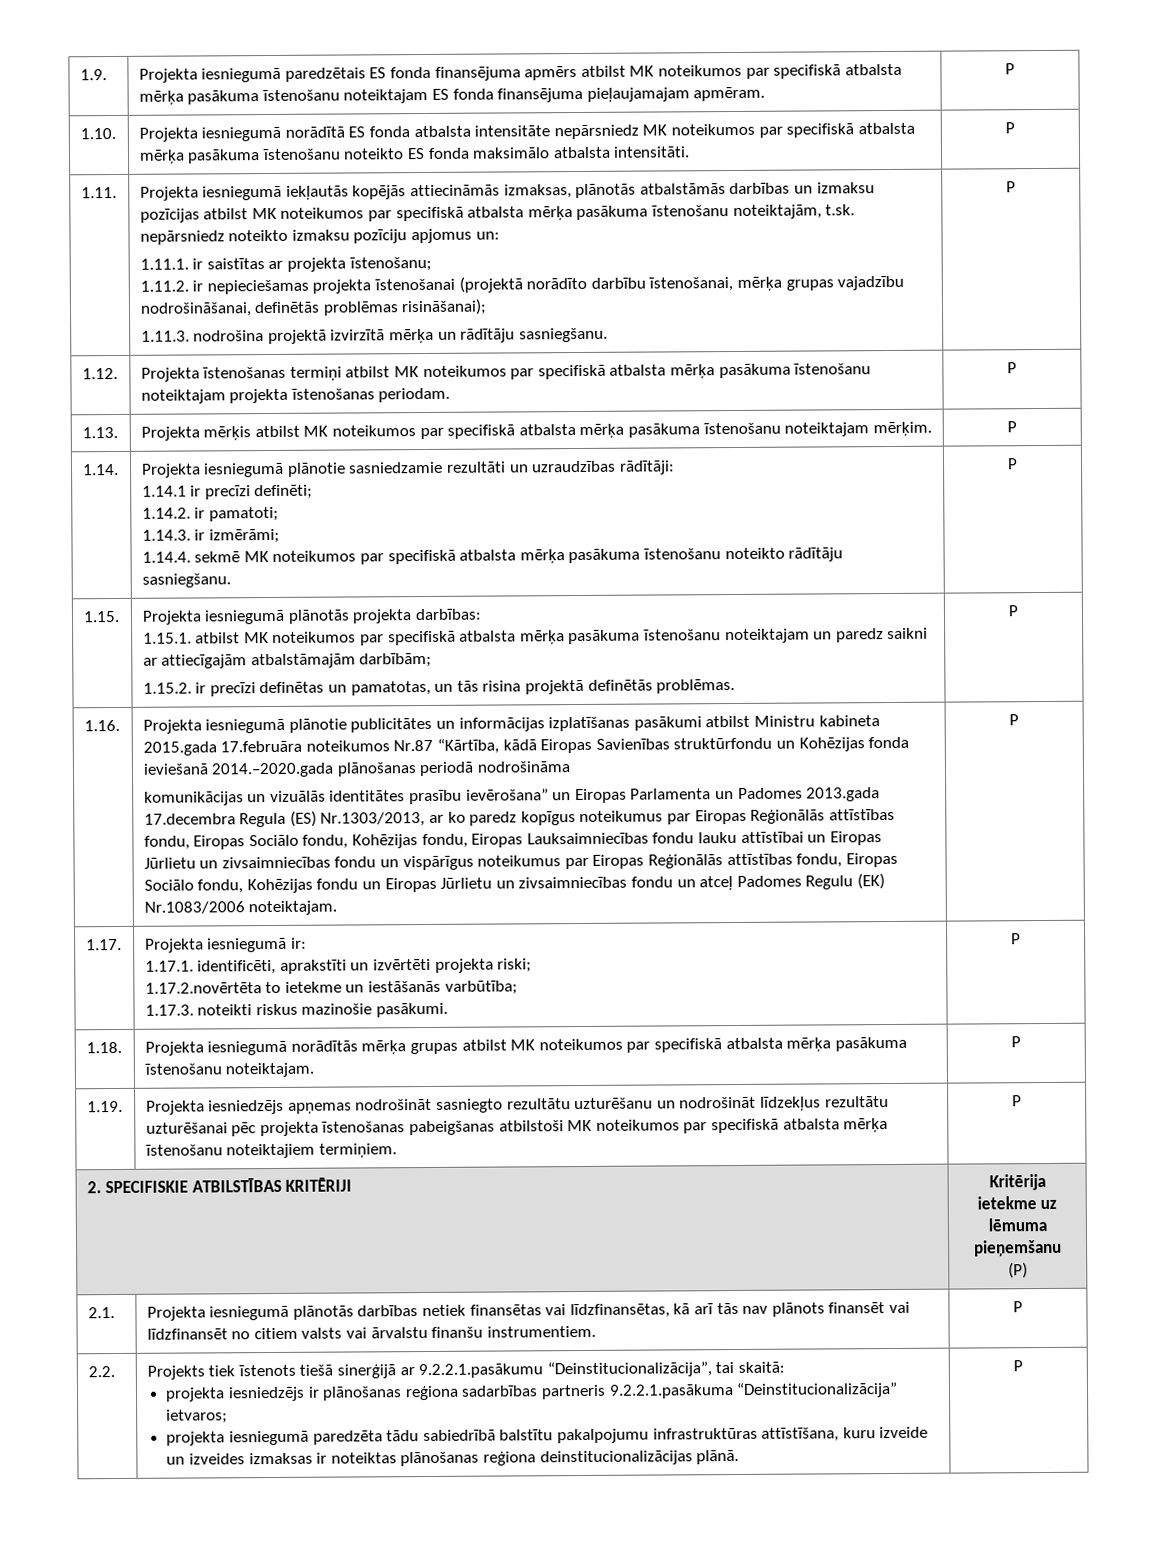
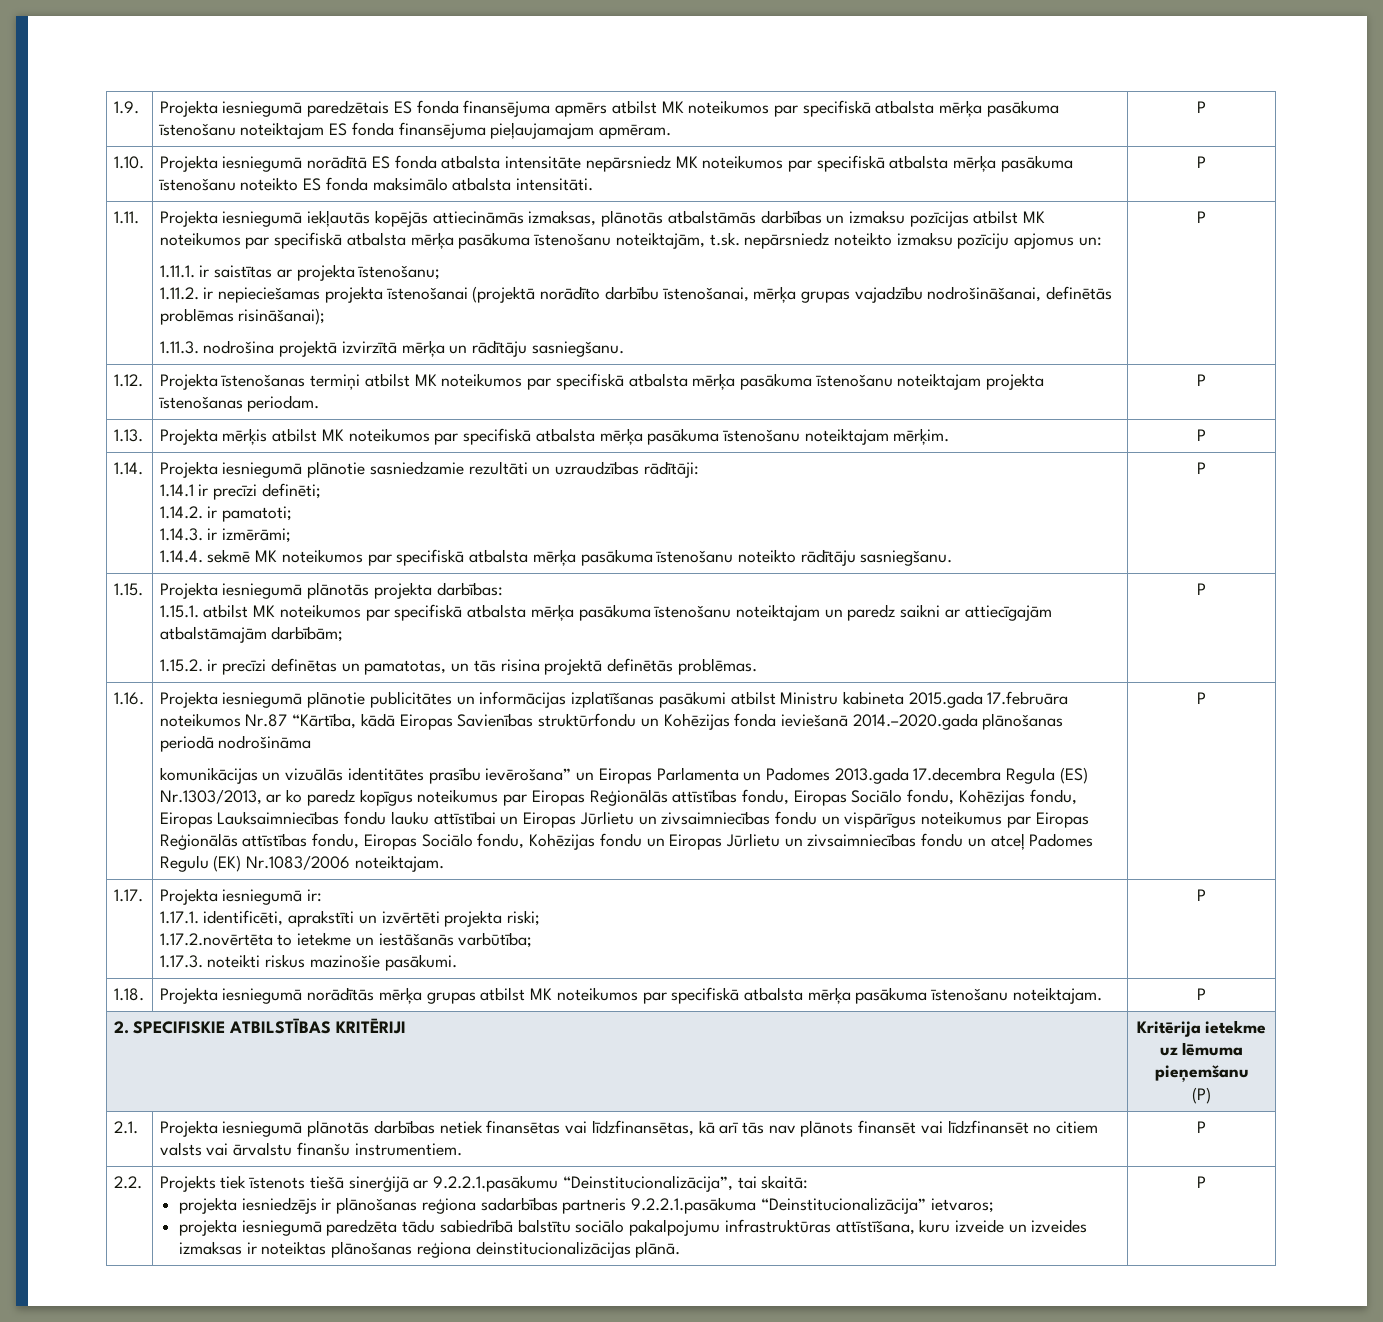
[86,1100,123,1113] [145,1096,889,1115] [145,1118,889,1137] [144,1143,397,1159] [1012,1095,1022,1107] // 1.19. | Projekta iesniedzējs apņemas nodrošināt sasniegto rezultātu uzturēšanu un nodrošināt līdzekļus rezultātu uzturēšanai pēc projekta īstenošanas pabeigšanas atbilstoši MK noteikumos par specifiskā atbalsta mērķa īstenošanu noteiktajiem termiņiem. | P -> (1206, 994) none
(554, 1435) none -> [575,1219,625,1233] sociālo

